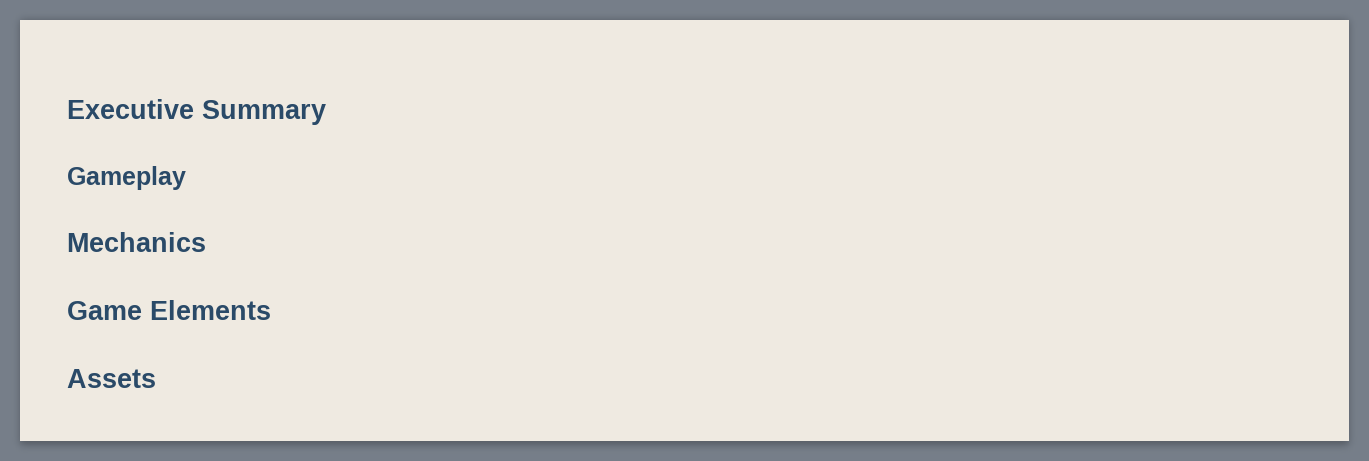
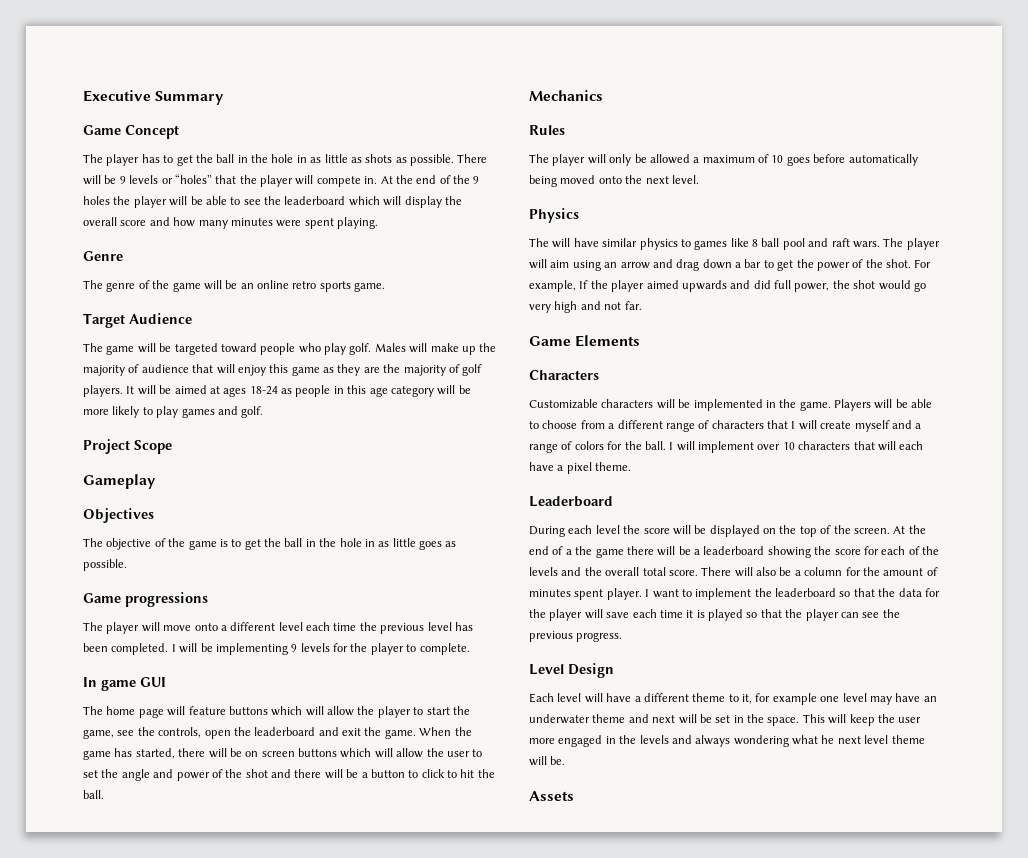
[67,166,186,190] [67,232,206,252] [67,300,271,320] Gameplay // Mechanics // Game Elements -> [83,125,179,139] [83,154,488,166] [83,174,480,187] [83,196,462,208] [83,217,378,229] [83,251,123,261] [83,280,386,292] [83,313,192,328] [83,343,497,355] [83,364,483,376] [83,385,471,397] [83,406,264,418] [83,439,172,454] [83,474,156,489] [83,508,154,523] [83,538,457,550] [83,559,127,571] [83,592,208,607] [83,622,473,634] [83,643,470,655] [83,677,166,691] [83,706,470,718] [83,727,472,739] [83,748,483,760] [83,769,495,781] [83,790,104,799] [529,90,603,101] [529,125,565,135] [529,154,918,166] [529,175,699,187] [529,208,579,223] [529,238,940,250] [529,259,932,271] [529,280,926,292] [529,301,642,313] [529,335,641,347] [529,370,599,380] [529,399,933,411] [529,420,922,432] [529,441,924,453] [529,462,632,474] [529,496,613,507] [529,525,926,537] [529,546,939,558] [529,567,938,577] [529,588,940,600] [529,609,900,621] [529,631,623,642] [529,663,614,678] [529,693,937,705] [529,714,922,726] [529,735,925,747] [529,756,566,766] Game Concept // The player has to get the ball in the hole in as little as shots as possible. There will be 9 levels or “holes” that the player will compete in. At the end of the 9 holes the player will be able to see the leaderboard which will display the overall score and how many minutes were spent playing. // Genre // The genre of the game will be an online retro sports game. // Target Audience // The game will be targeted toward people who play golf. Males will make up the majority of audience that will enjoy this game as they are the majority of golf players. It will be aimed at ages 18-24 as people in this age category will be more likely to play games and golf. // Project Scope // Gameplay // Objectives // The objective of the game is to get the ball in the hole in as little goes as possible. // Game progressions // The player will move onto a different level each time the previous level has been completed. I will be implementing 9 levels for the player to complete. // In game GUI // The home page will feature buttons which will allow the player to start the game, see the controls, open the leaderboard and exit the game. When the game has started, there will be on screen buttons which will allow the user to set the angle and power of the shot and there will be a button to click to hit the ball. // Mechanics // Rules // The player will only be allowed a maximum of 10 goes before automatically being moved onto the next level. // Physics // The will have similar physics to games like 8 ball pool and raft wars. The player will aim using an arrow and drag down a bar to get the power of the shot. For example, If the player aimed upwards and did full power, the shot would go very high and not far. // Game Elements // Characters // Customizable characters will be implemented in the game. Players will be able to choose from a different range of characters that I will create myself and a range of colors for the ball. I will implement over 10 characters that will each have a pixel theme. // Leaderboard // During each level the score will be displayed on the top of the screen. At the end of a the game there will be a leaderboard showing the score for each of the levels and the overall total score. There will also be a column for the amount of minutes spent player. I want to implement the leaderboard so that the data for the player will save each time it is played so that the player can see the previous progress. // Level Design // Each level will have a different theme to it, for example one level may have an underwater theme and next will be set in the space. This will keep the user more engaged in the levels and always wondering what he next level theme will be.

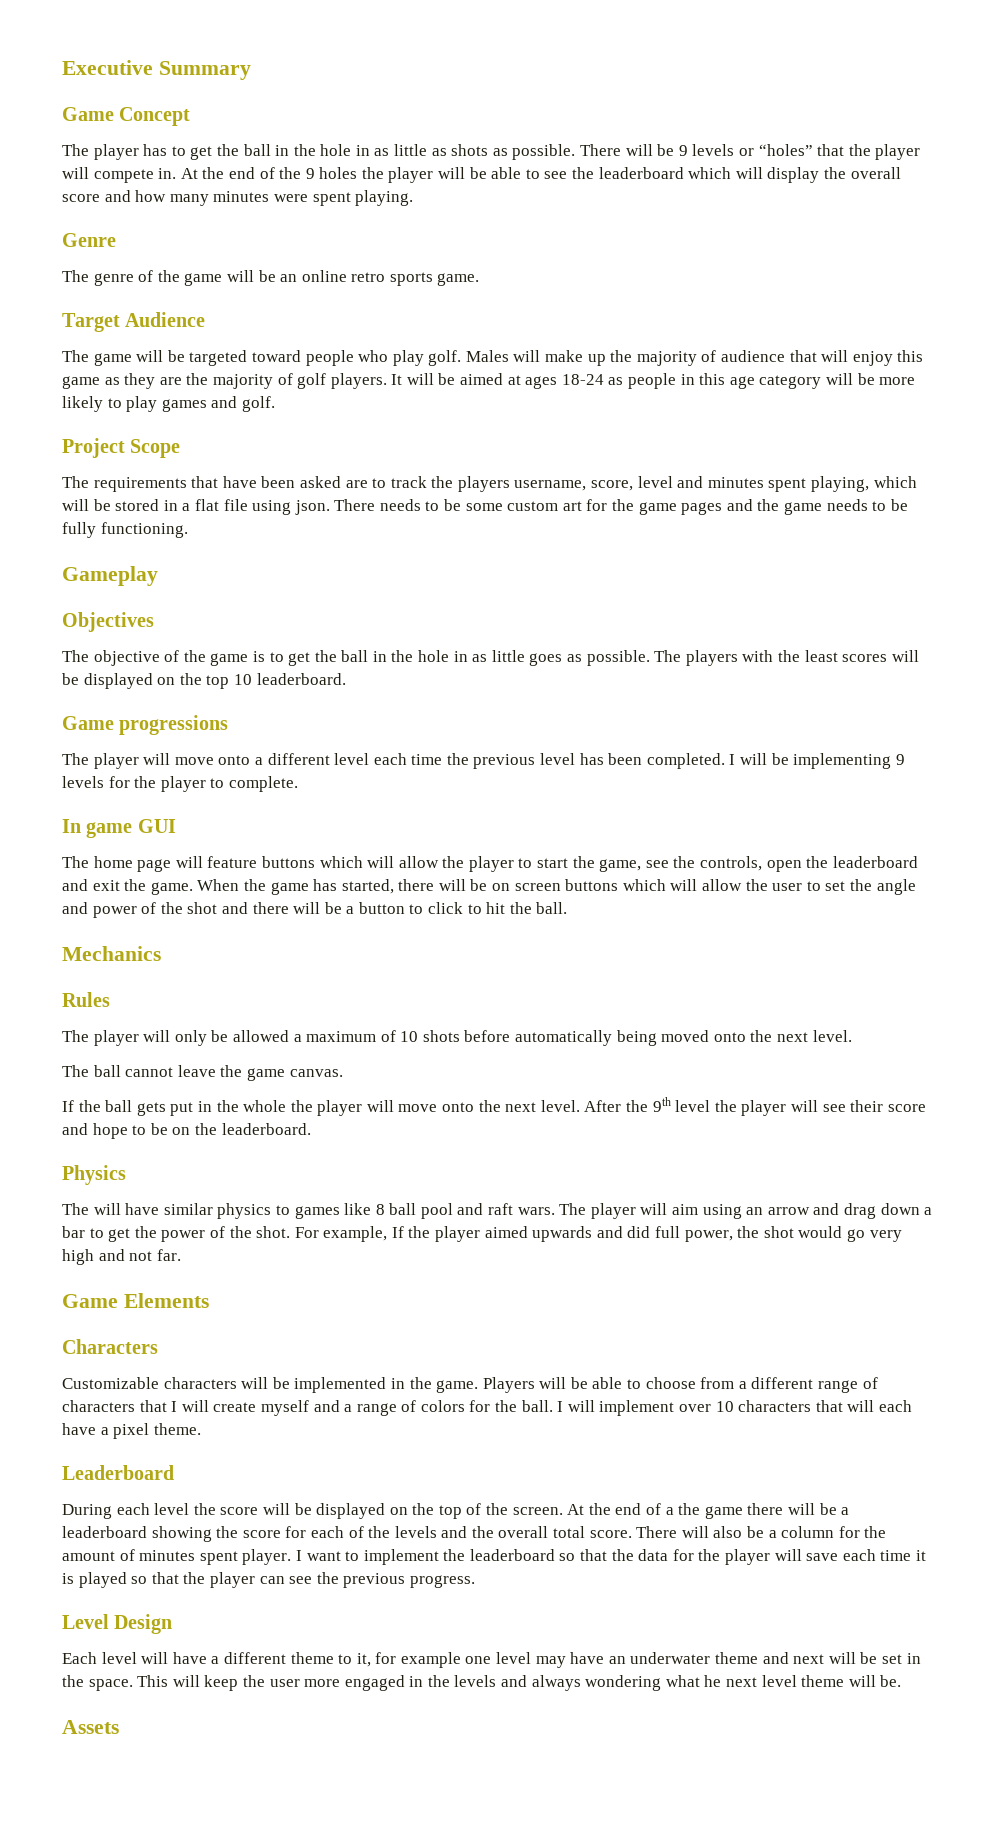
(172, 447) none -> [62,476,917,492] [62,499,908,515] [62,522,188,538] // The requirements that have been asked are to track the players username, score, level and minutes spent playing, which will be stored in a flat file using json. There needs to be some custom art for the game pages and the game needs to be fully functioning.
(127, 565) none -> [654,650,919,666] [62,673,346,689] The players with the least scores will be displayed on the top 10 leaderboard.
[786,156,810,166] goes -> [422,1030,460,1042] shots
(699, 179) none -> [62,1065,343,1081] [62,1097,926,1116] [62,1123,311,1139] // The ball cannot leave the game canvas. // If the ball gets put in the whole the player will move onto the next level. After the 9th level the player will see their score and hope to be on the leaderboard.

